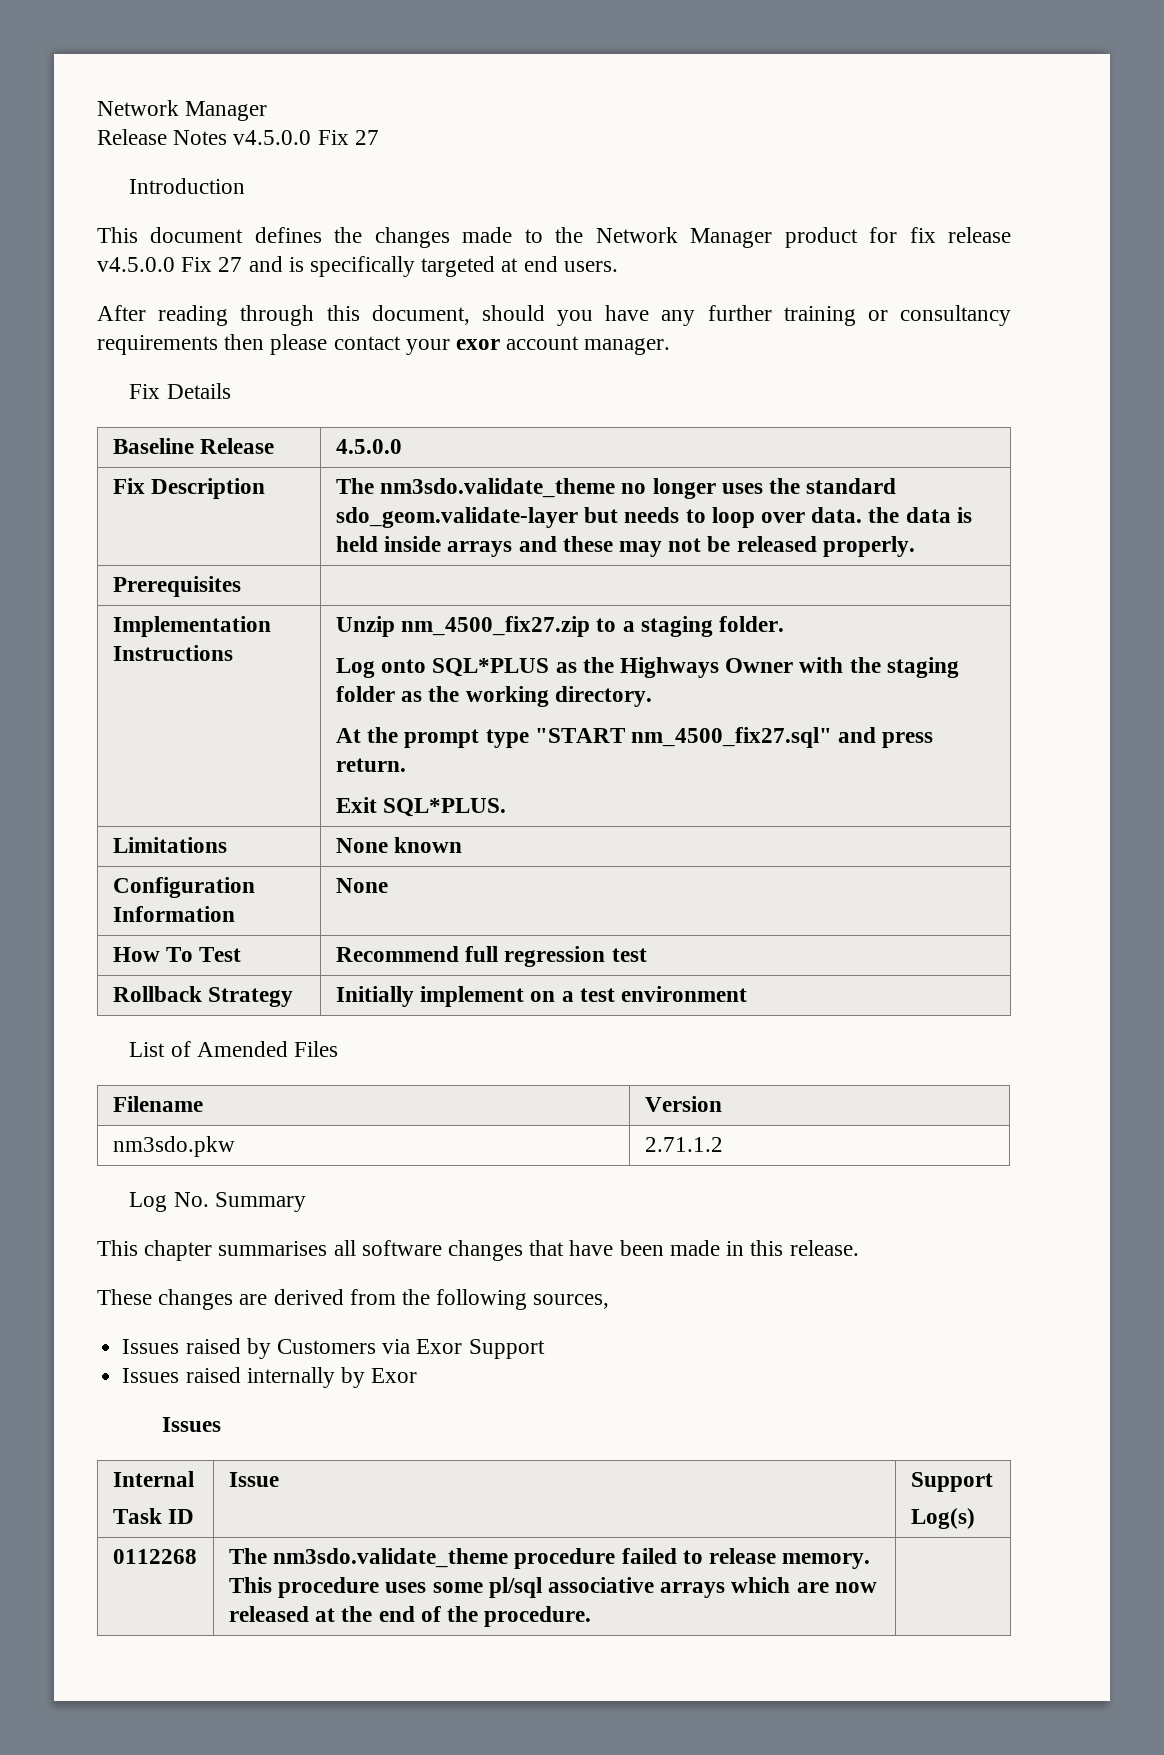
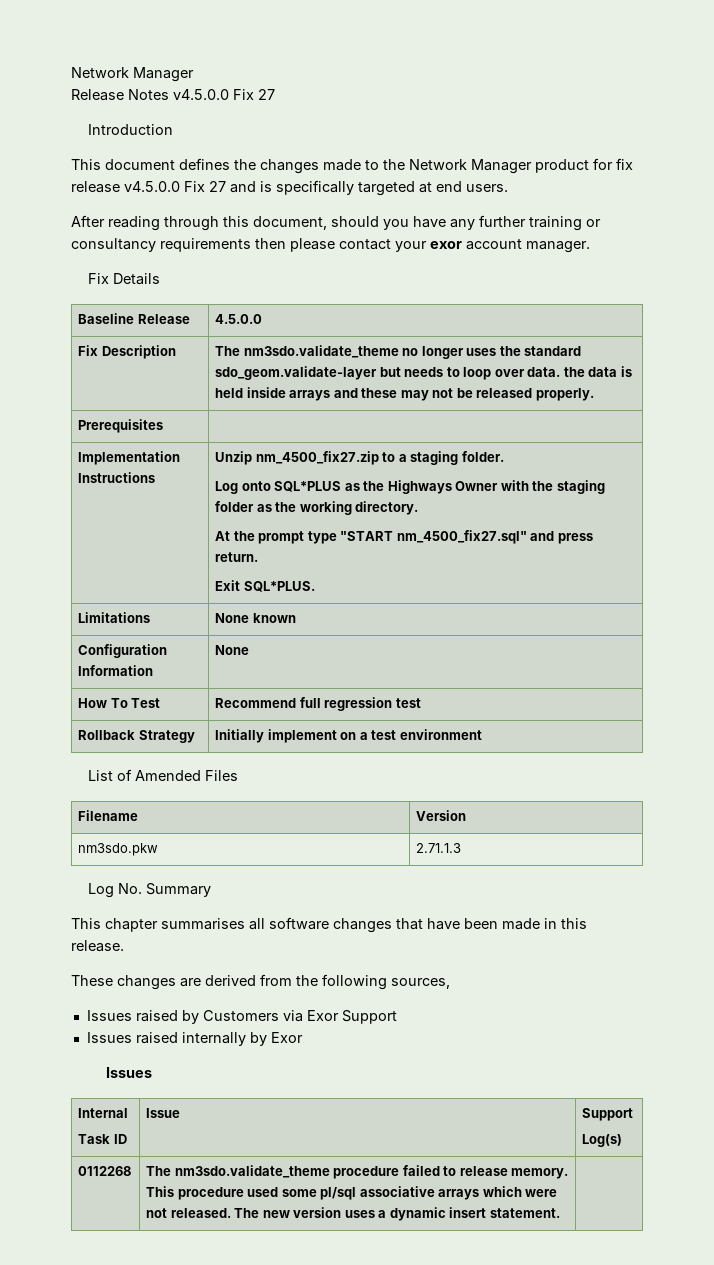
[644,1137,723,1152] 2.71.1.2 -> [416,843,462,853] 2.71.1.3
[385,1582,427,1593] uses -> [247,1187,279,1197] used
[796,1582,877,1593] [228,1606,592,1627] are now released at the end of the procedure. -> [525,1189,558,1197] [146,1207,560,1221] were not released. The new version uses a dynamic insert statement.

